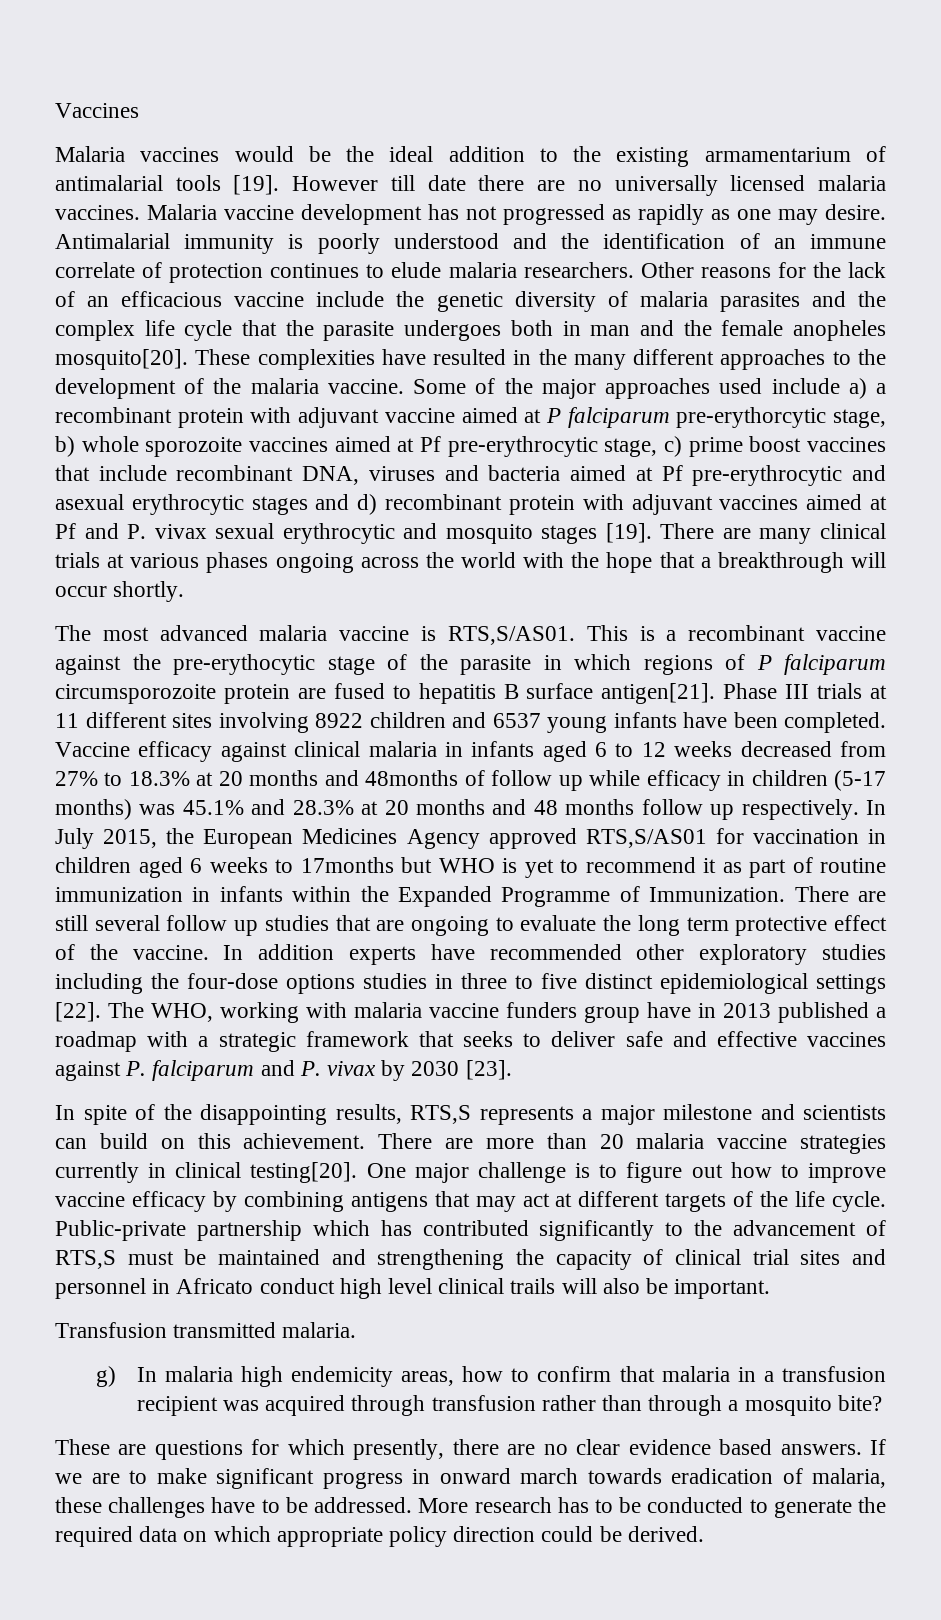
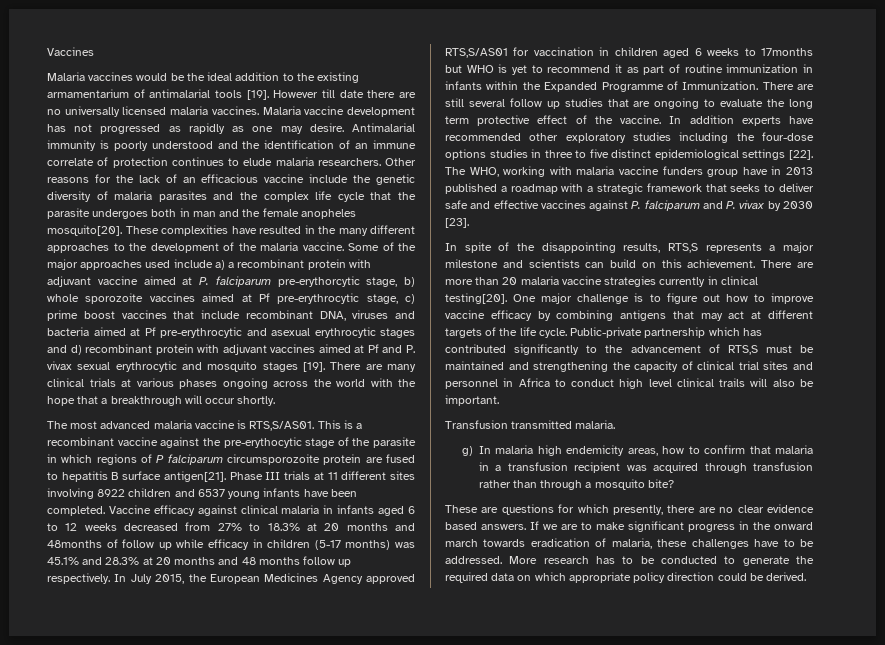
[545,408,561,423] P -> [199,277,209,285] P.
[176,1278,254,1294] Africato -> [518,378,566,387] Africa to
(430, 1476) none -> [753,522,771,530] the

